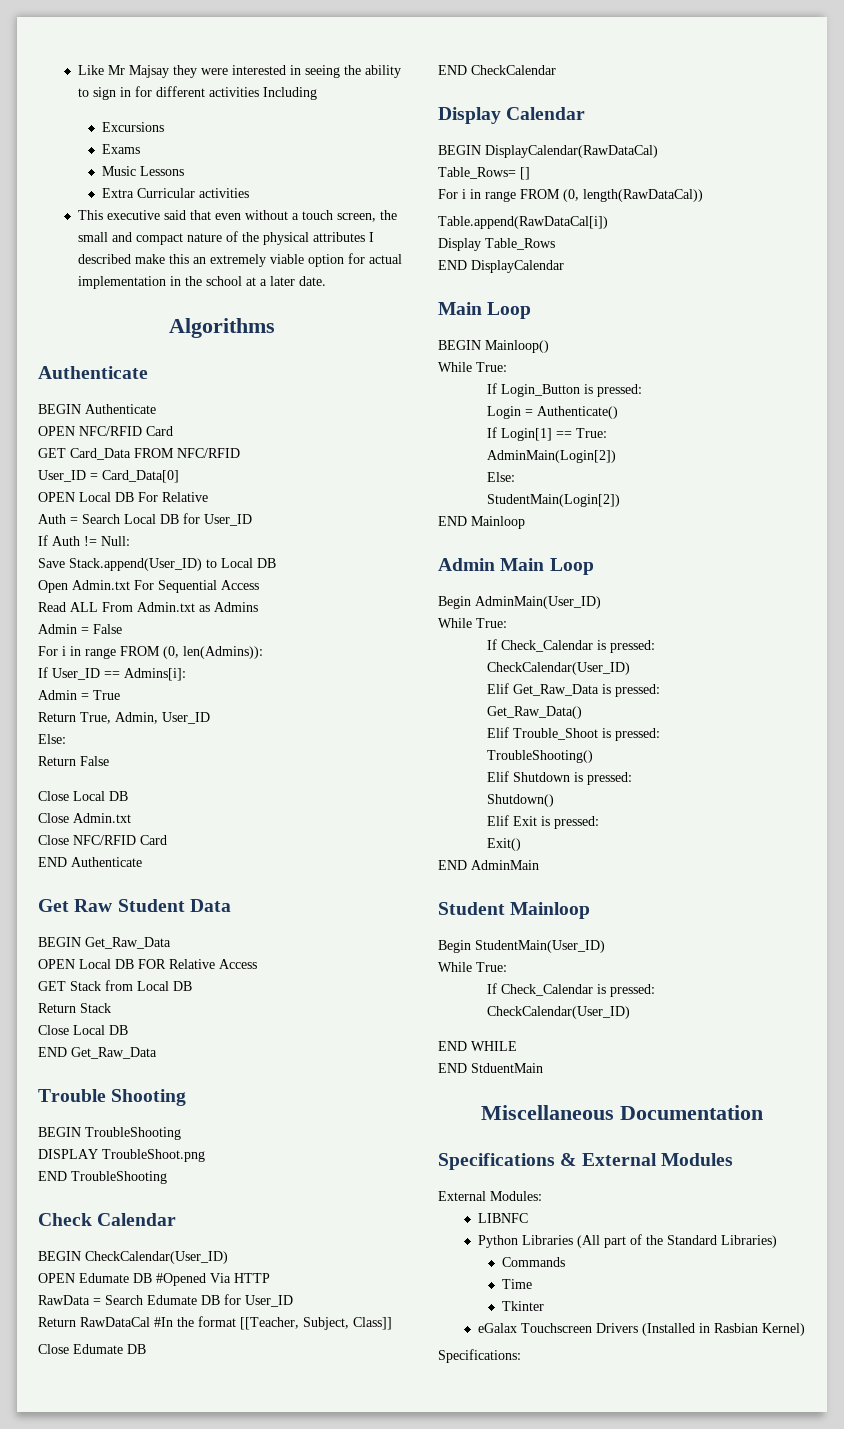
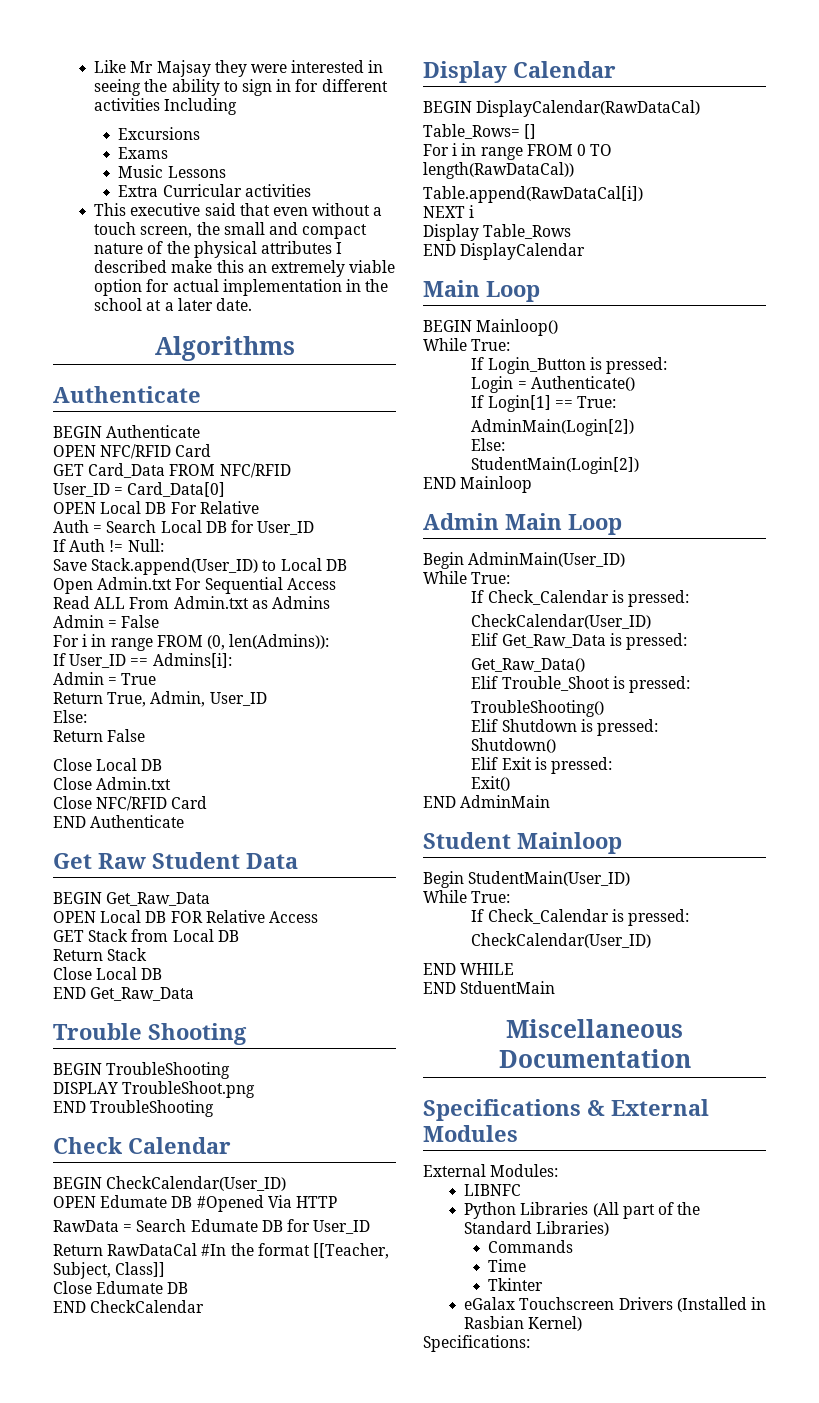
[563,189,579,202] (0, -> [576,144,613,156] 0 TO
(608, 222) none -> [423,205,475,218] // NEXT i

